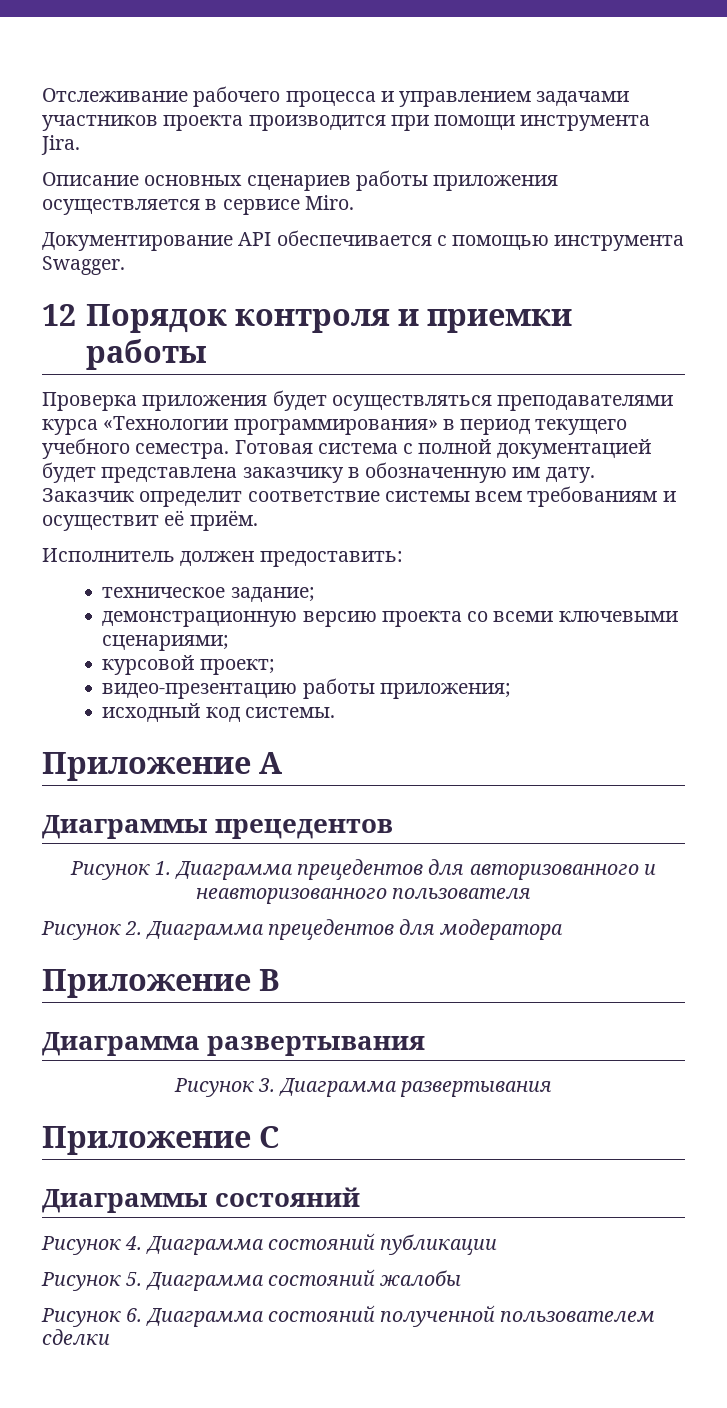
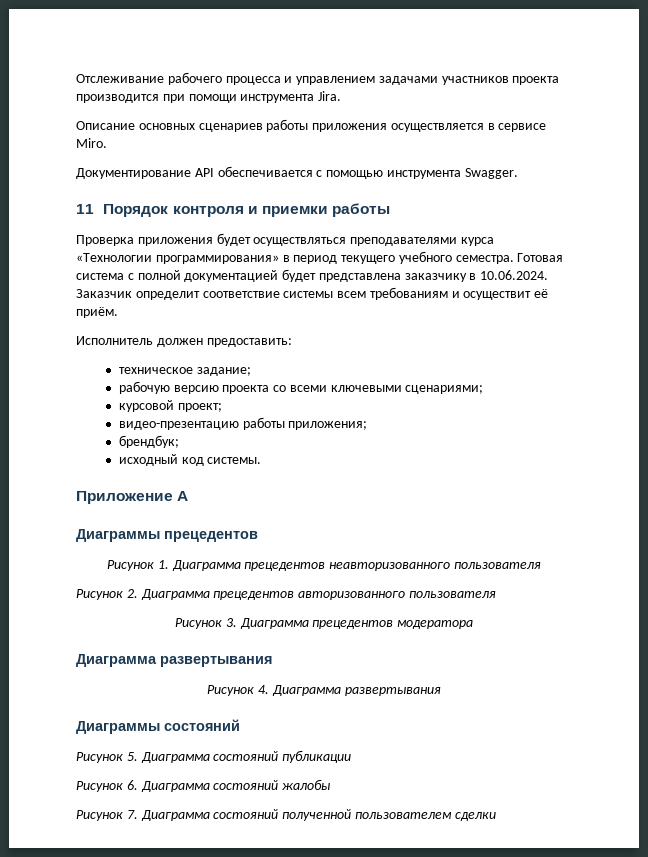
[42,304,76,326] 12 -> [76,204,94,214] 11
[365,462,595,483] обозначенную им дату. -> [480,270,549,280] 10.06.2024.
[102,611,298,627] демонстрационную -> [118,381,170,394] рабочую
(511, 691) none -> [118,435,179,448] // брендбук;
[428,859,656,880] для авторизованного и -> (326, 566) none
[399,919,436,935] для -> [298,591,496,600] [174,618,394,629] авторизованного пользователя // Рисунок 3. Диаграмма прецедентов
[42,969,281,998] // Приложение B -> (474, 624) none
[258,1078,552,1097] [42,1126,280,1155] 3. Диаграмма развертывания // Приложение C -> [258,685,441,696] 4. Диаграмма развертывания
[125,1236,143,1250] 4. -> [126,752,138,761] 5.
[126,1272,143,1286] 5. -> [126,780,138,790] 6.
[126,1308,143,1322] 6. -> [126,810,138,819] 7.

